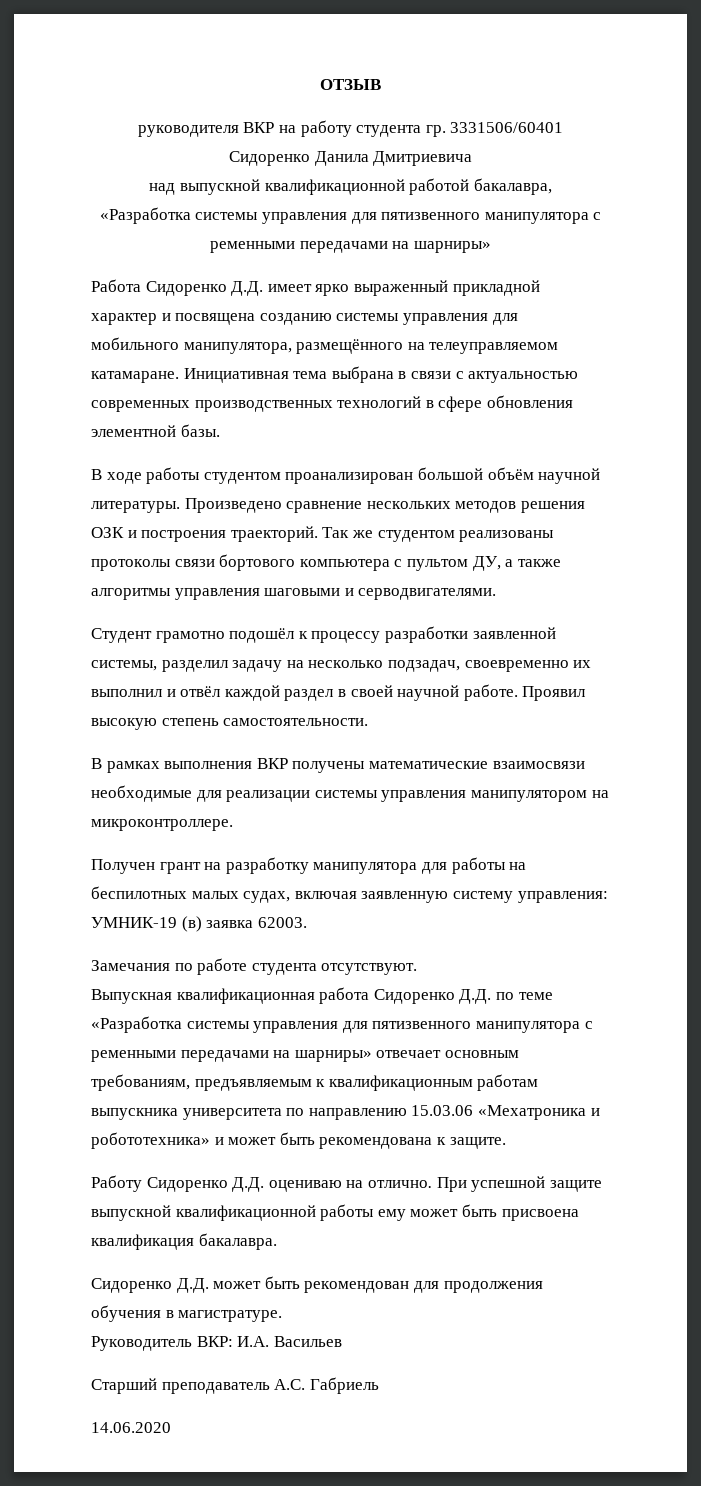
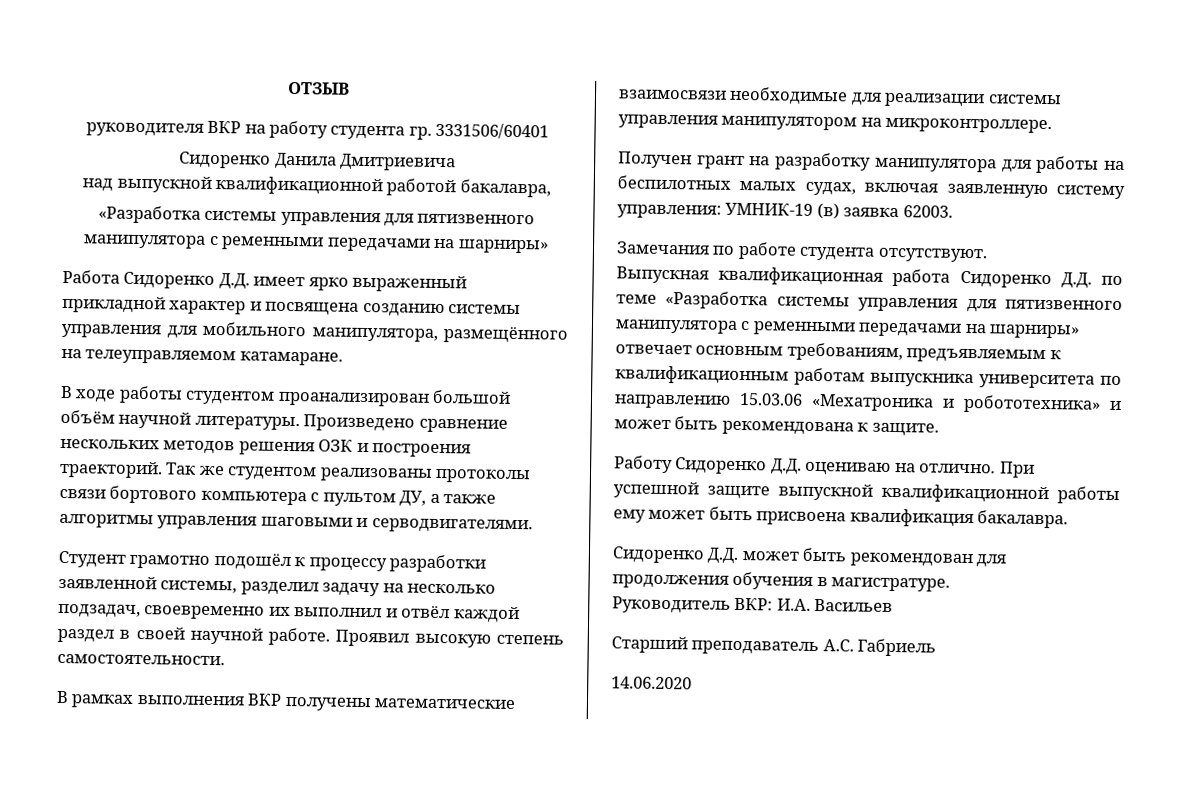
[183,366,579,383] [91,395,573,412] [91,424,220,437] Инициативная тема выбрана в связи с актуальностью современных производственных технологий в сфере обновления элементной базы. -> (343, 358) none

